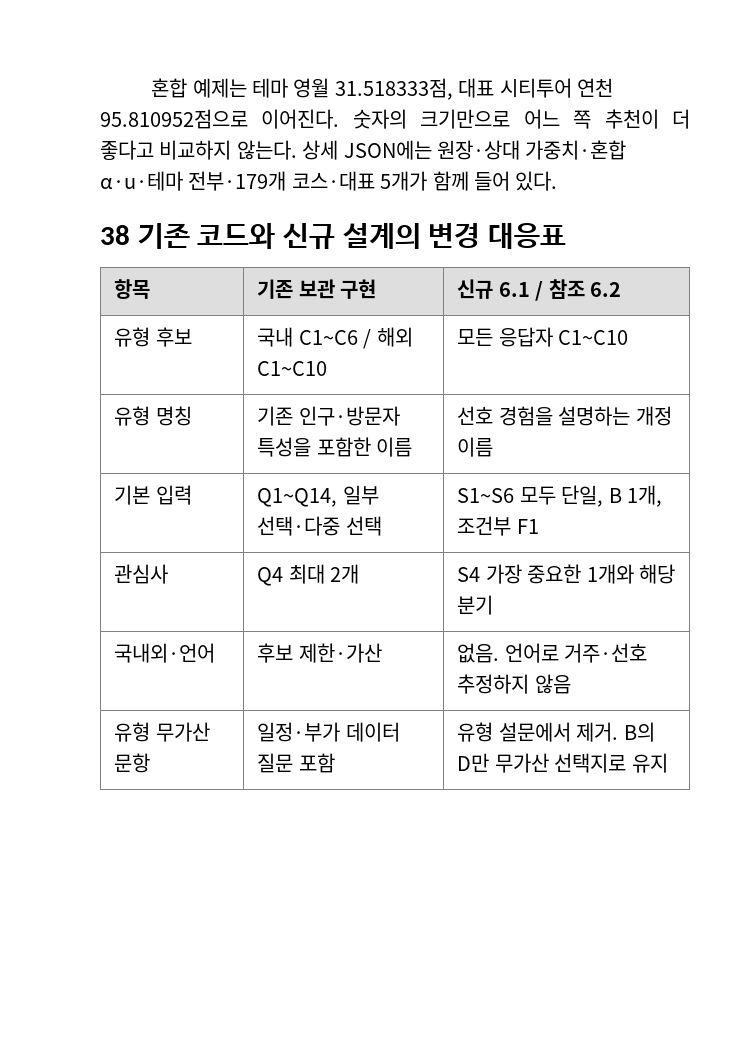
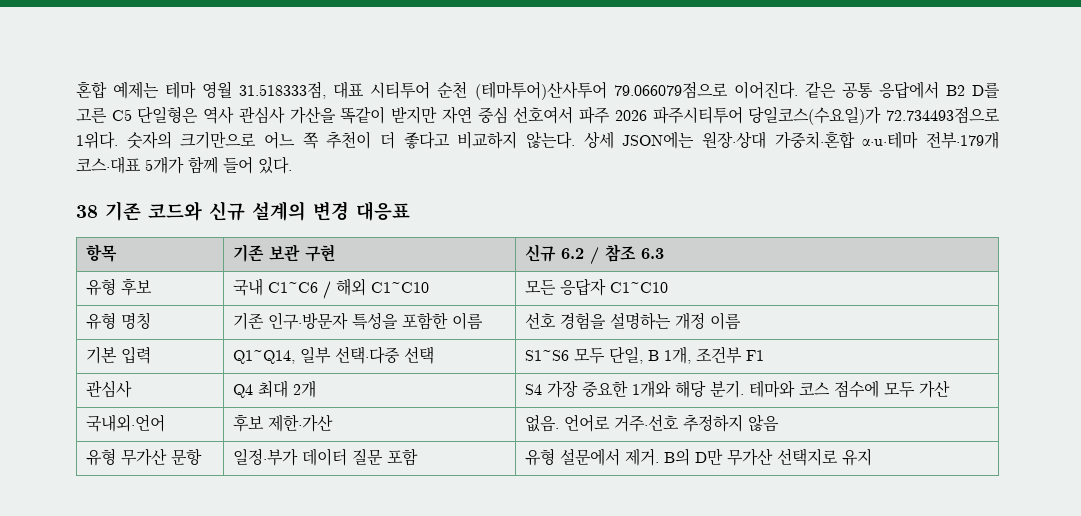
[576,78,613,97] [100,109,340,129] 연천 95.810952점으로 이어진다. -> [437,81,1001,100] [76,106,1001,125] [76,131,118,149] 순천 (테마투어)산사투어 79.066079점으로 이어진다. 같은 공통 응답에서 B2 D를 고른 C5 단일형은 역사 관심사 가산을 똑같이 받지만 자연 중심 선호여서 파주 2026 파주시티투어 당일코스(수요일)가 72.734493점으로 1위다.
[498,282,530,297] 6.1 -> [561,248,585,259] 6.2
[589,282,621,297] 6.2 -> [641,248,665,259] 6.3
[457,595,494,615] 분기 -> [710,380,951,398] 분기. 테마와 코스 점수에 모두 가산

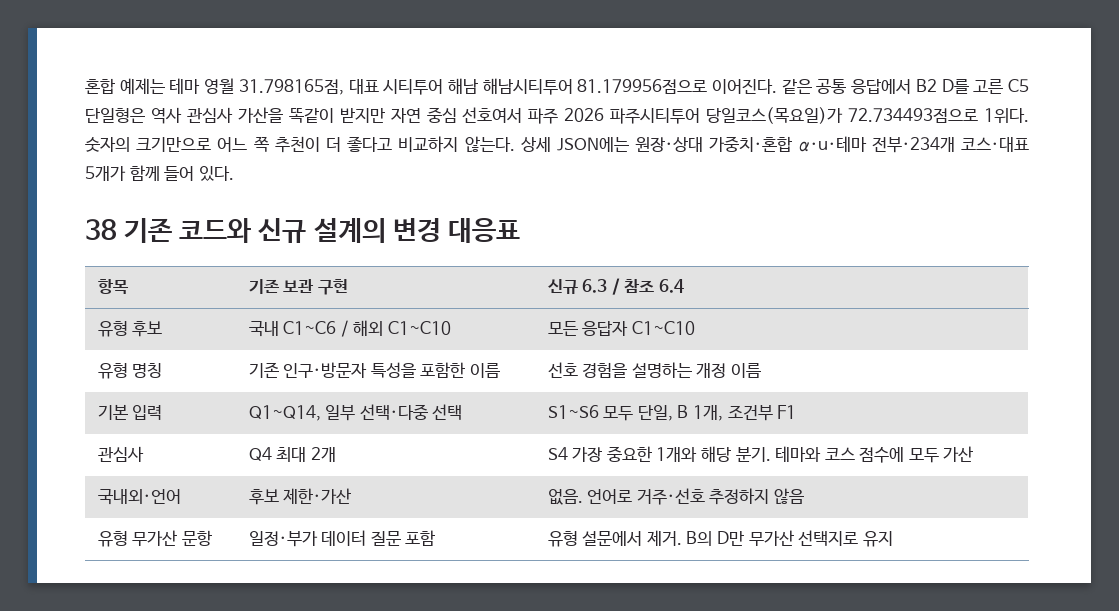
[239,81,327,99] 31.518333점, -> [238,79,344,95] 31.798165점,
[437,81,728,100] 순천 (테마투어)산사투어 79.066079점으로 -> [447,78,708,95] 해남 해남시티투어 81.179956점으로
[748,106,882,125] 당일코스(수요일)가 -> [706,107,844,124] 당일코스(목요일)가
[925,131,999,149] 전부·179개 -> [871,137,955,153] 전부·234개
[561,248,585,259] 6.2 -> [582,279,608,293] 6.3
[641,248,665,259] 6.3 -> [658,279,684,293] 6.4

